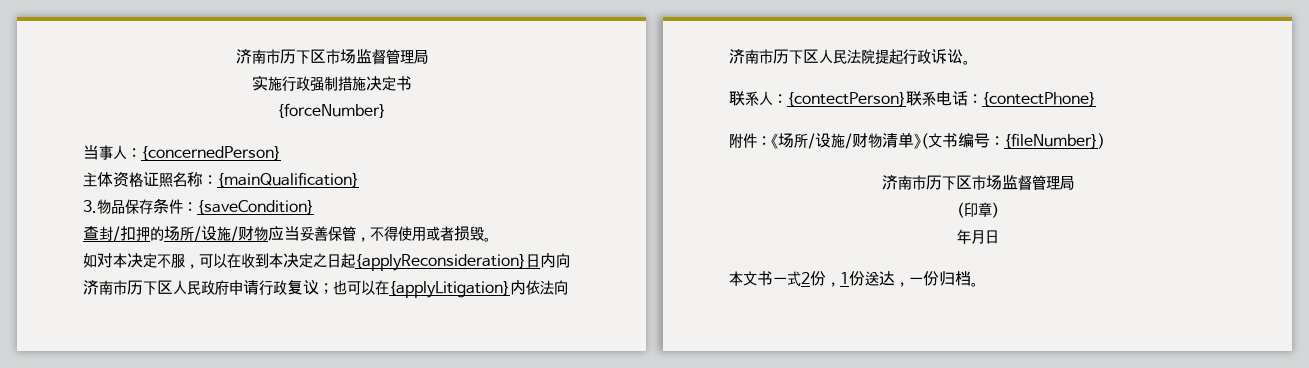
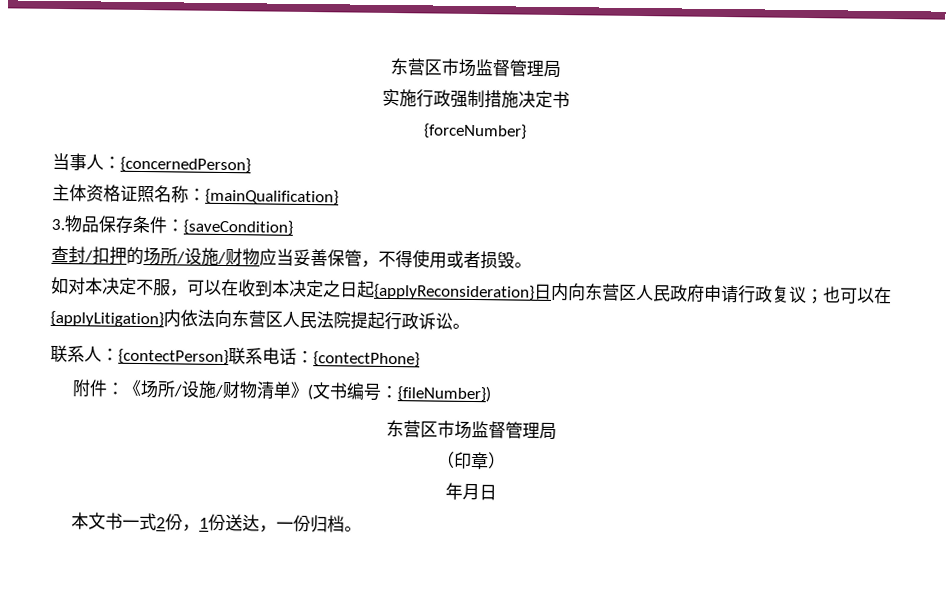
[235,49,310,64] 济南市历下 -> [390,57,425,76] 东营
[83,280,157,295] 济南市历下 -> [585,283,620,301] 东营
[729,49,803,64] 济南市历下 -> [231,310,266,328] 东营
[881,175,956,190] 济南市历下 -> [386,419,421,438] 东营

